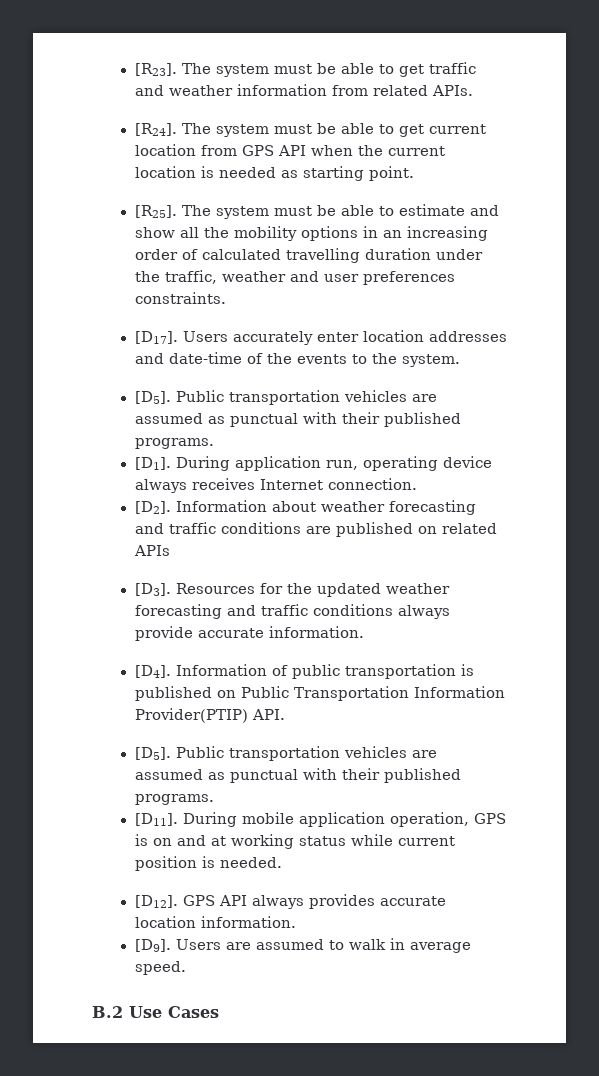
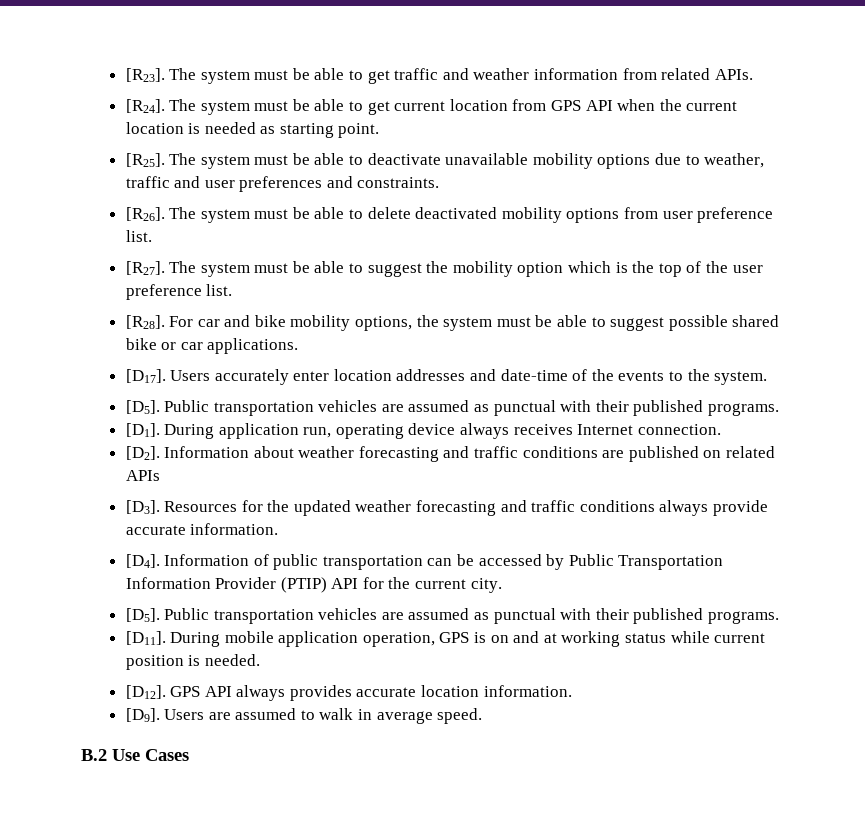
[398,204,499,216] [134,226,488,241] [134,248,483,263] [134,270,286,284] estimate and show all the mobility options in an increasing order of calculated travelling duration under the traffic, weather -> [367,153,765,169] [125,176,170,188] deactivate unavailable mobility options due to weather, traffic
(455, 278) none -> [326,176,353,188] and
(226, 298) none -> [125,207,774,223] [125,230,152,242] [125,261,763,277] [125,284,233,300] [125,315,780,331] [125,338,299,354] // [R26]. The system must be able to delete deactivated mobility options from user preference list. // [R27]. The system must be able to suggest the mobility option which is the top of the user preference list. // [R28]. For car and bike mobility options, the system must be able to suggest possible shared bike or car applications.
[460,664,474,676] [134,686,505,701] [134,708,285,723] is published on Public Transportation Information Provider(PTIP) API. -> [427,554,724,570] [125,577,502,593] can be accessed by Public Transportation Information Provider (PTIP) API for the current city.

